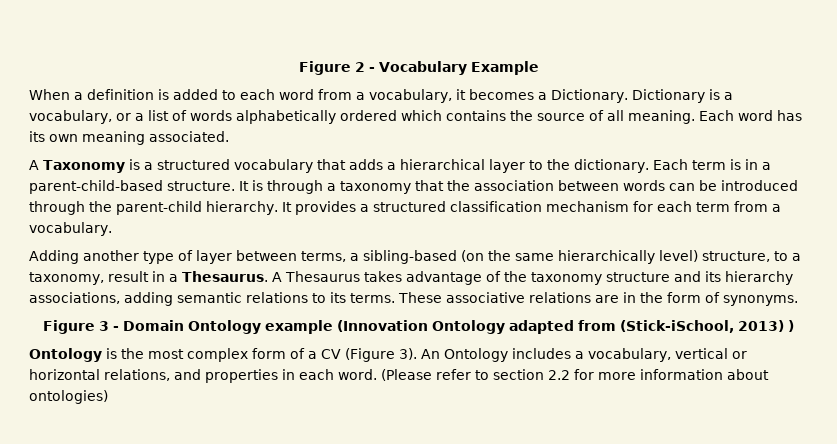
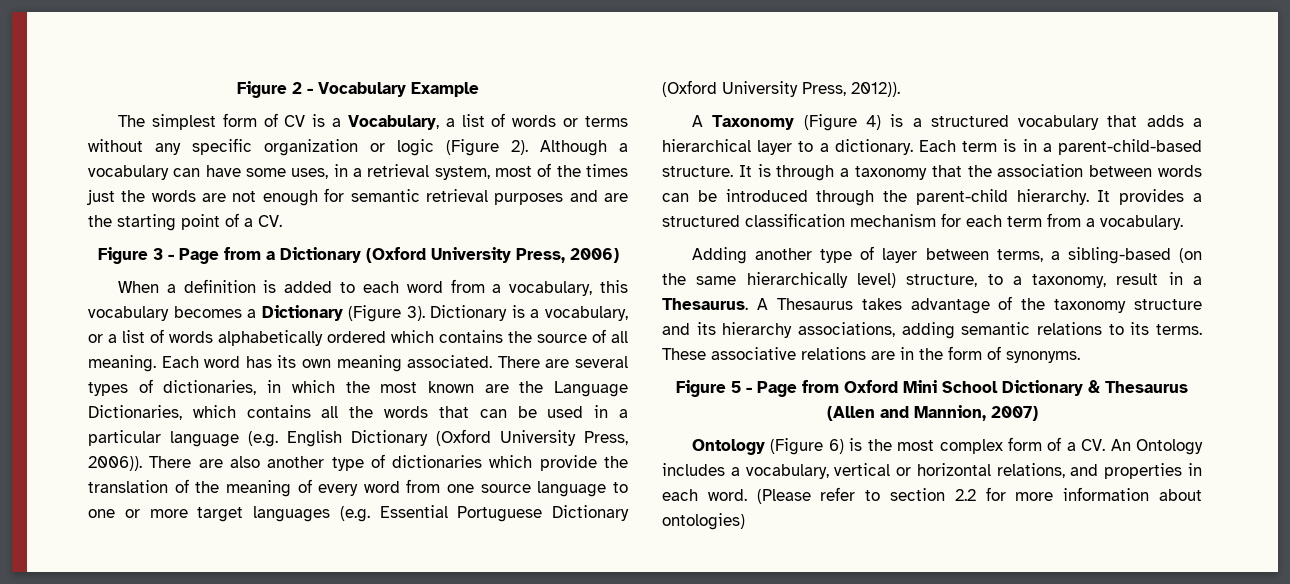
(539, 68) none -> [117,113,628,130] [88,138,628,156] [88,163,628,180] [87,188,628,206] [88,213,282,231] [97,247,619,264] // The simplest form of CV is a Vocabulary, a list of words or terms without any specific organization or logic (Figure 2). Although a vocabulary can have some uses, in a retrieval system, most of the times just the words are not enough for semantic retrieval purposes and are the starting point of a CV. // Figure 3 - Page from a Dictionary (Oxford University Press, 2006)
[456,89,628,103] it becomes a Dictionary. -> [599,280,628,293] [88,305,425,322] this vocabulary becomes a Dictionary (Figure 3).
(229, 136) none -> [497,356,628,368] [88,379,628,397] [88,405,628,420] [88,429,628,447] [88,454,628,471] [88,479,628,497] [88,505,629,522] [662,80,900,97] There are several types of dictionaries, in which the most known are the Language Dictionaries, which contains all the words that can be used in a particular language (e.g. English Dictionary (Oxford University Press, 2006)). There are also another type of dictionaries which provide the translation of the meaning of every word from one source language to one or more target languages (e.g. Essential Portuguese Dictionary (Oxford University Press, 2012)).
(125, 166) none -> [803,114,881,131] (Figure 4)
[546,159,570,170] the -> [819,143,829,152] a
[99,320,794,334] [29,348,102,362] 3 - Domain Ontology example (Innovation Ontology adapted from (Stick-iSchool, 2013) ) // Ontology -> [731,380,1188,397] [826,405,1038,421] [691,438,844,455] 5 - Page from Oxford Mini School Dictionary & Thesaurus (Allen and Mannion, 2007) // Ontology (Figure 6)
[321,348,417,362] CV (Figure 3). -> [1081,439,1106,451] CV.

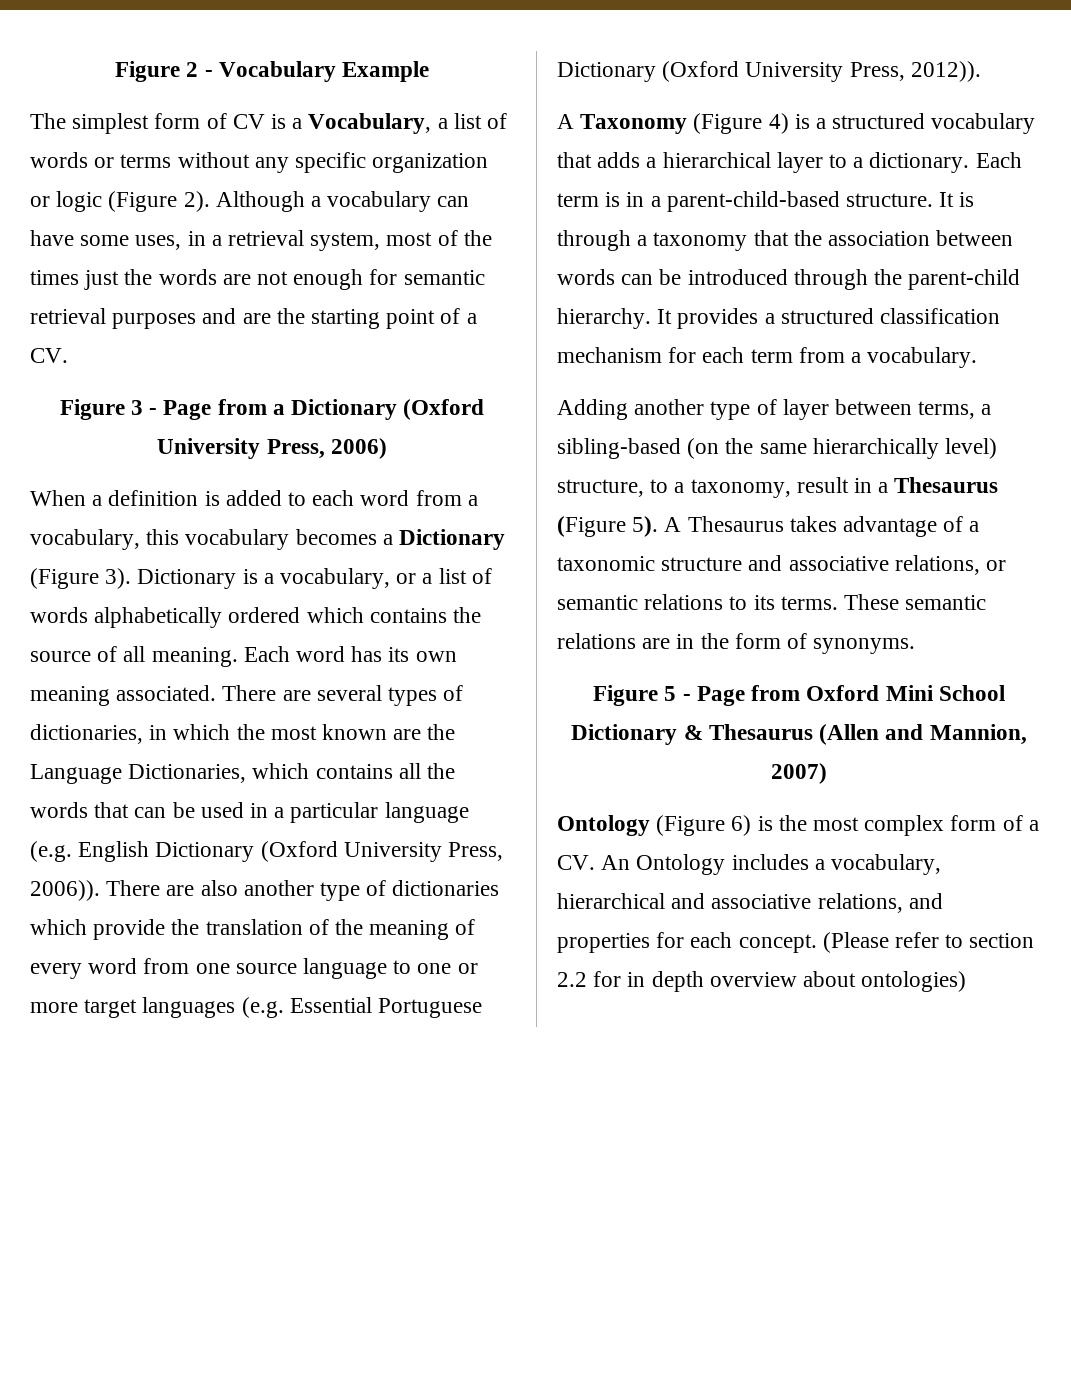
[662,298,748,310] Thesaurus. -> [894,477,999,493] [557,516,659,537] Thesaurus (Figure 5).
[1021,298,1202,313] [662,322,955,339] the taxonomy structure and its hierarchy associations, adding -> [969,521,980,532] [557,555,1007,575] a taxonomic structure and associative relations, or
[711,347,796,360] associative -> [905,595,987,610] semantic
[834,463,1202,479] [662,489,747,501] vertical or horizontal relations, and properties in each word. -> [557,893,943,913] [557,932,817,953] hierarchical and associative relations, and properties for each concept.
[1015,487,1150,501] more information -> [627,971,797,992] in depth overview

